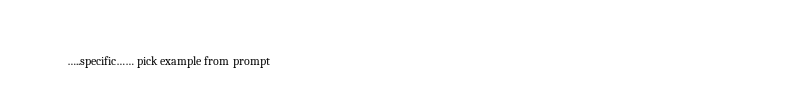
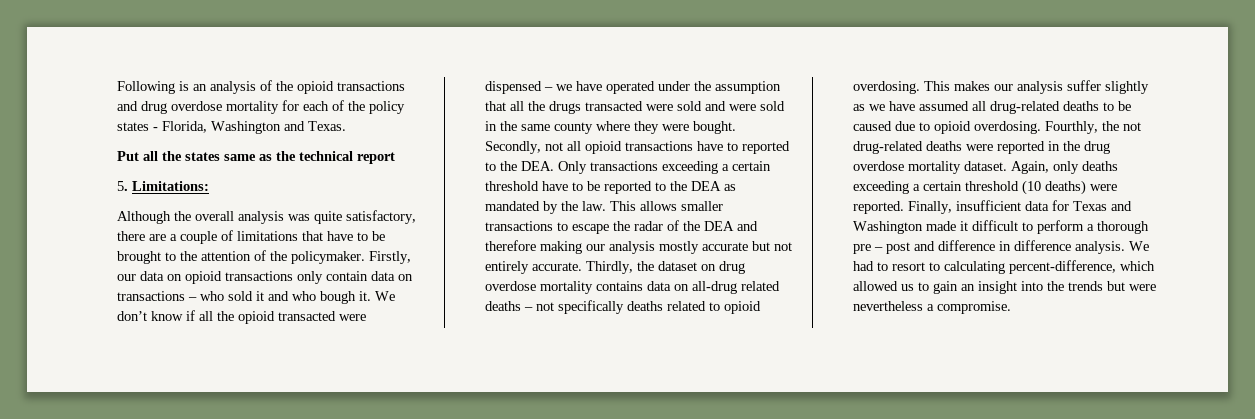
[66,56,270,68] …..specific…… pick example from prompt -> [117,80,406,94] [117,100,406,114] [117,121,347,134] [117,151,396,164] [117,181,210,191] [117,210,417,224] [117,230,386,244] [117,250,412,264] [117,271,414,284] [117,291,396,304] [117,310,367,324] [485,81,782,94] [485,101,786,114] [485,121,737,134] [485,141,791,154] [485,161,772,174] [485,181,737,194] [485,201,724,214] [485,220,759,234] [485,240,793,254] [485,261,746,274] [485,281,781,294] [485,300,762,314] [853,80,1150,94] [853,101,1132,114] [853,121,1142,134] [853,141,1111,154] [853,161,1119,174] [853,180,1118,195] [853,200,1133,214] [853,220,1150,234] [853,240,1150,254] [853,260,1156,274] [853,281,1157,294] [853,301,1012,314] Following is an analysis of the opioid transactions and drug overdose mortality for each of the policy states - Florida, Washington and Texas. // Put all the states same as the technical report // 5. Limitations: // Although the overall analysis was quite satisfactory, there are a couple of limitations that have to be brought to the attention of the policymaker. Firstly, our data on opioid transactions only contain data on transactions – who sold it and who bough it. We don’t know if all the opioid transacted were dispensed – we have operated under the assumption that all the drugs transacted were sold and were sold in the same county where they were bought. Secondly, not all opioid transactions have to reported to the DEA. Only transactions exceeding a certain threshold have to be reported to the DEA as mandated by the law. This allows smaller transactions to escape the radar of the DEA and therefore making our analysis mostly accurate but not entirely accurate. Thirdly, the dataset on drug overdose mortality contains data on all-drug related deaths – not specifically deaths related to opioid overdosing. This makes our analysis suffer slightly as we have assumed all drug-related deaths to be caused due to opioid overdosing. Fourthly, the not drug-related deaths were reported in the drug overdose mortality dataset. Again, only deaths exceeding a certain threshold (10 deaths) were reported. Finally, insufficient data for Texas and Washington made it difficult to perform a thorough pre – post and difference in difference analysis. We had to resort to calculating percent-difference, which allowed us to gain an insight into the trends but were nevertheless a compromise.

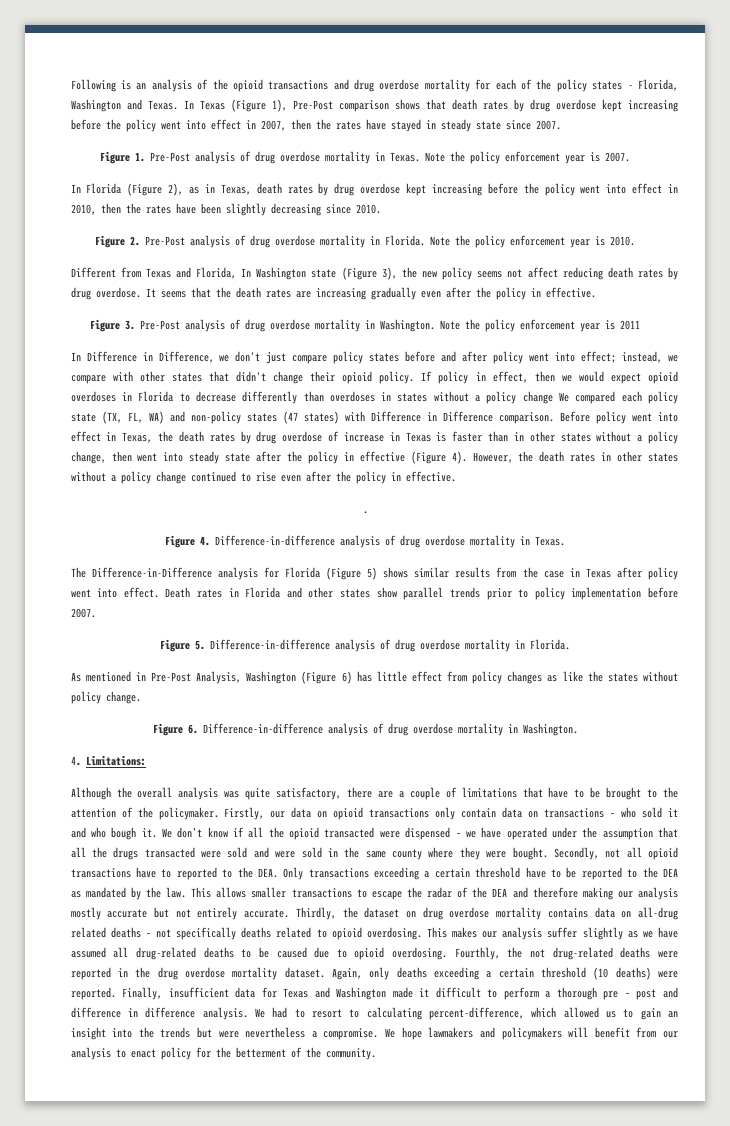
[117,151,396,164] [117,181,129,191] // Put all the states same as the technical report // 5. -> [183,99,678,112] [70,119,561,132] [100,151,630,164] [70,183,678,196] [70,203,381,216] [95,235,635,248] [70,267,678,280] [70,287,596,300] [90,319,640,332] [70,351,678,364] [70,371,678,384] [70,391,678,404] [70,411,678,424] [70,431,679,444] [70,451,678,464] [70,471,456,484] [362,511,368,514] [165,535,565,548] [70,567,678,580] [70,587,679,600] [70,608,96,618] [160,639,570,652] [70,671,678,684] [70,691,141,704] [152,723,578,736] [70,756,81,766] In Texas (Figure 1), Pre-Post comparison shows that death rates by drug overdose kept increasing before the policy went into effect in 2007, then the rates have stayed in steady state since 2007. // Figure 1. Pre-Post analysis of drug overdose mortality in Texas. Note the policy enforcement year is 2007. // In Florida (Figure 2), as in Texas, death rates by drug overdose kept increasing before the policy went into effect in 2010, then the rates have been slightly decreasing since 2010. // Figure 2. Pre-Post analysis of drug overdose mortality in Florida. Note the policy enforcement year is 2010. // Different from Texas and Florida, In Washington state (Figure 3), the new policy seems not affect reducing death rates by drug overdose. It seems that the death rates are increasing gradually even after the policy in effective. // Figure 3. Pre-Post analysis of drug overdose mortality in Washington. Note the policy enforcement year is 2011 // In Difference in Difference, we don't just compare policy states before and after policy went into effect; instead, we compare with other states that didn't change their opioid policy. If policy in effect, then we would expect opioid overdoses in Florida to decrease differently than overdoses in states without a policy change We compared each policy state (TX, FL, WA) and non-policy states (47 states) with Difference in Difference comparison. Before policy went into effect in Texas, the death rates by drug overdose of increase in Texas is faster than in other states without a policy change, then went into steady state after the policy in effective (Figure 4). However, the death rates in other states without a policy change continued to rise even after the policy in effective. // . // Figure 4. Difference-in-difference analysis of drug overdose mortality in Texas. // The Difference-in-Difference analysis for Florida (Figure 5) shows similar results from the case in Texas after policy went into effect. Death rates in Florida and other states show parallel trends prior to policy implementation before 2007. // Figure 5. Difference-in-difference analysis of drug overdose mortality in Florida. // As mentioned in Pre-Post Analysis, Washington (Figure 6) has little effect from policy changes as like the states without policy change. // Figure 6. Difference-in-difference analysis of drug overdose mortality in Washington. // 4.
(1012, 307) none -> [385,1027,679,1040] [70,1047,376,1060] We hope lawmakers and policymakers will benefit from our analysis to enact policy for the betterment of the community.

